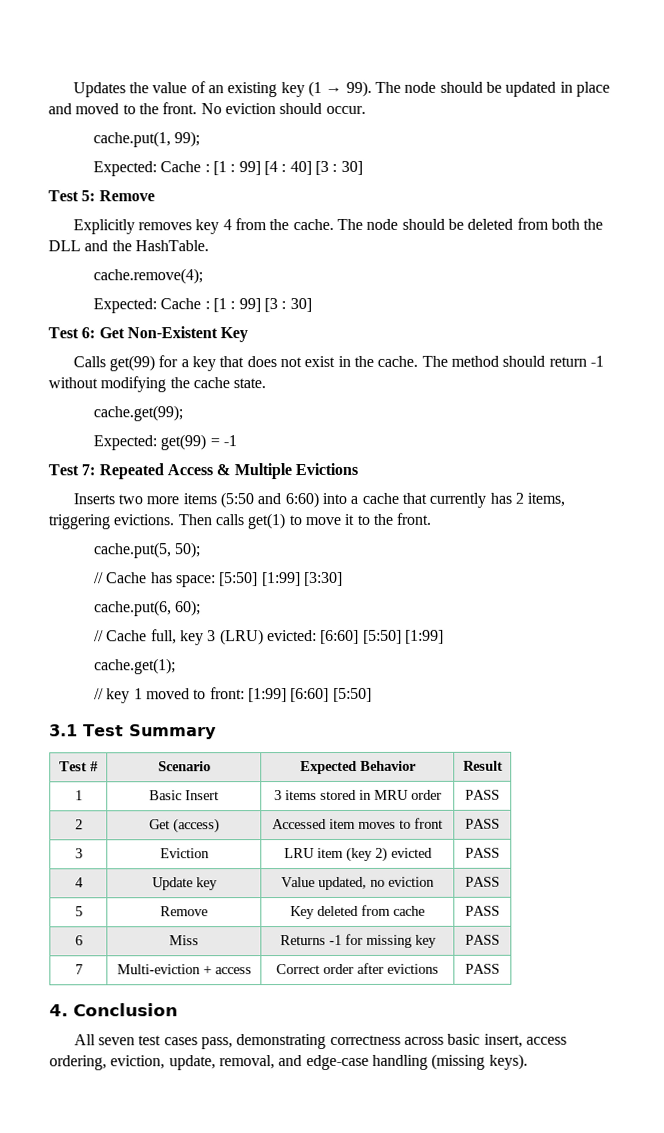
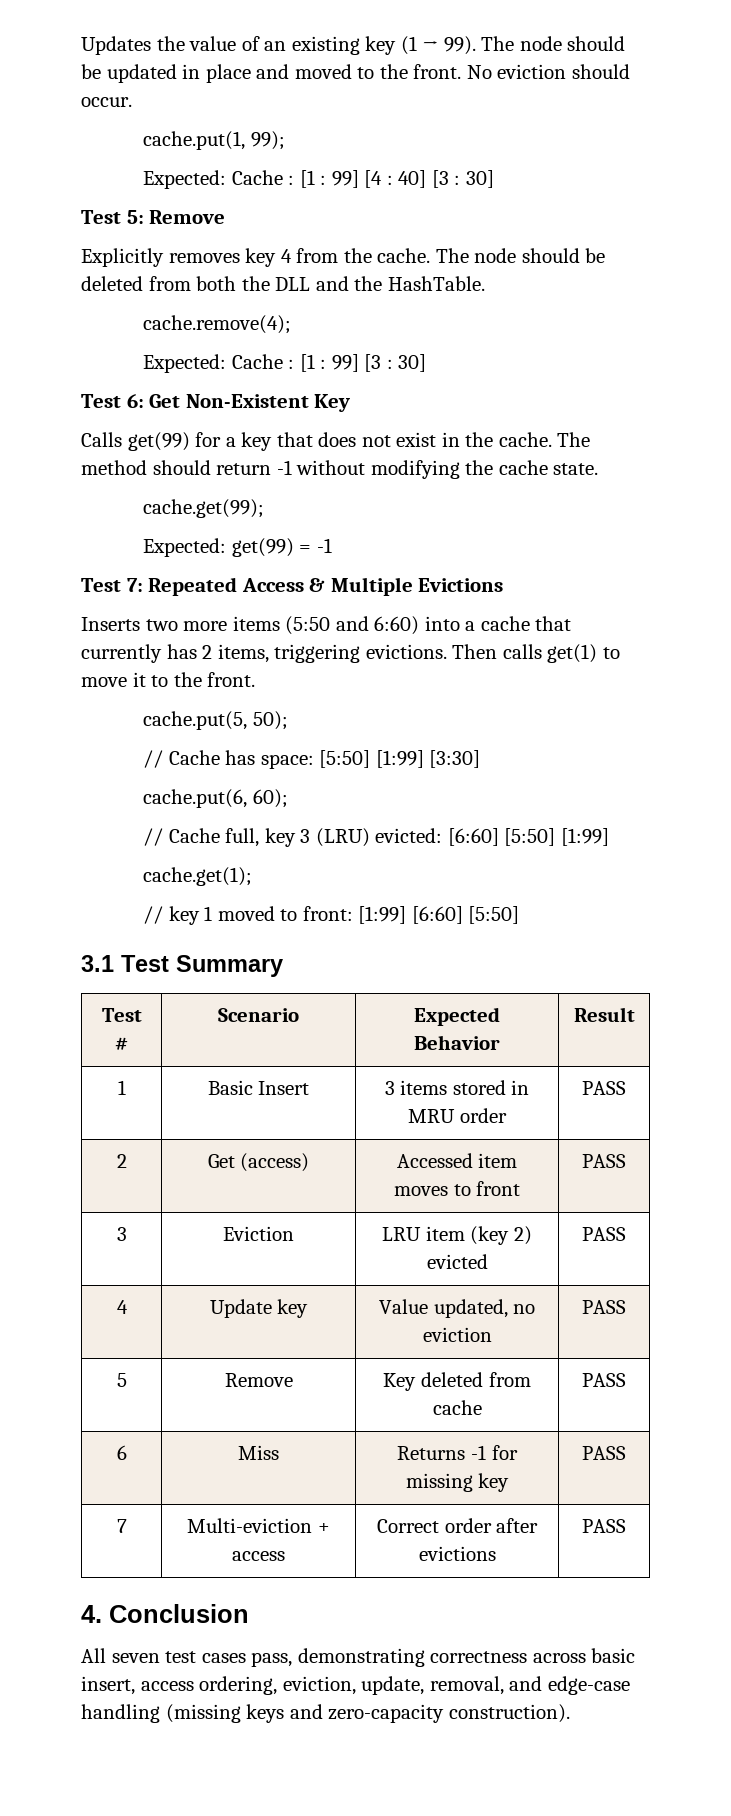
[488,1053,528,1070] keys). -> [246,1704,570,1723] keys and zero-capacity construction).

